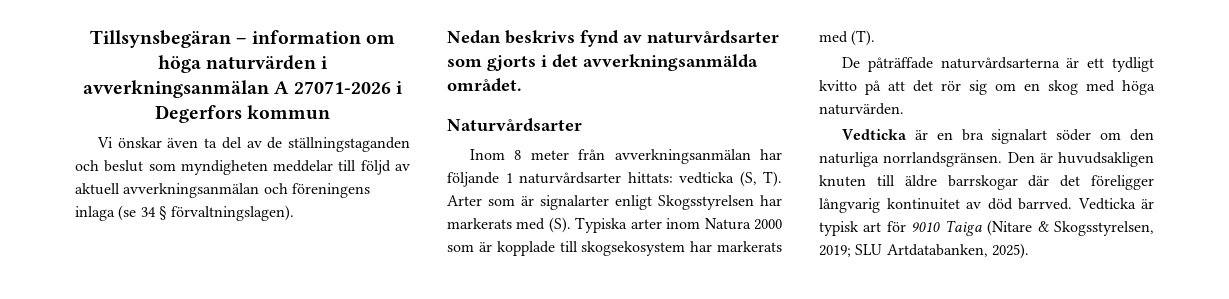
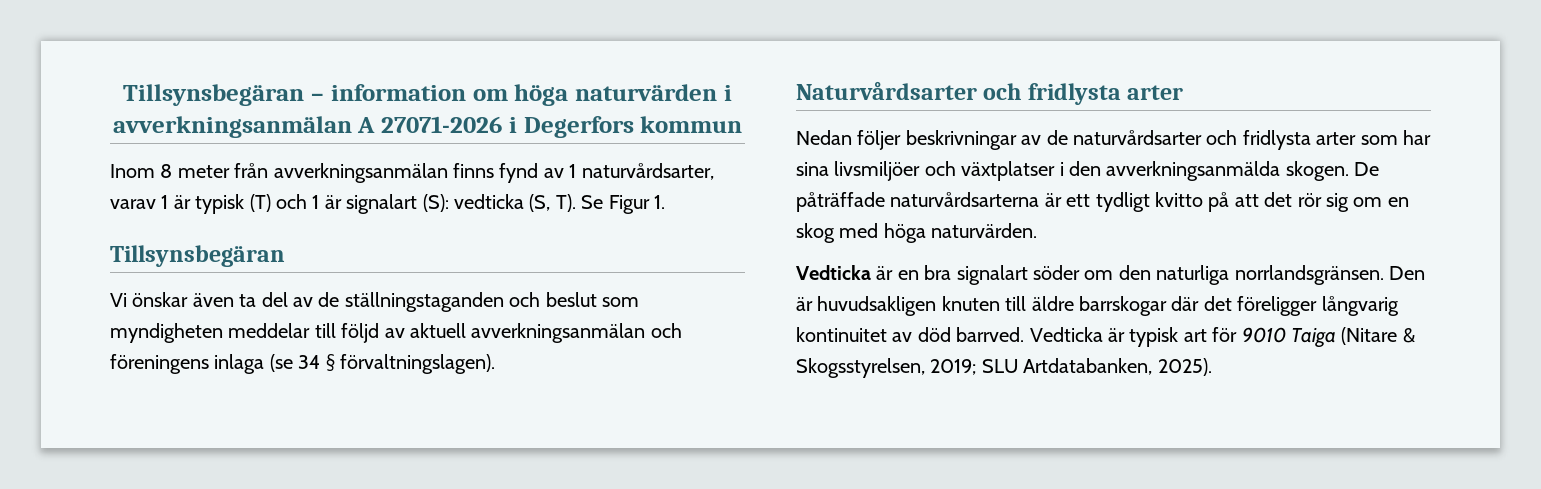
(331, 112) none -> [110,163,714,183] [110,194,665,214] [110,245,285,267] // Inom 8 meter från avverkningsanmälan finns fynd av 1 naturvårdsarter, varav 1 är typisk (T) och 1 är signalart (S): vedticka (S, T). Se Figur 1. // Tillsynsbegäran
[447,30,779,47] [447,54,758,71] [447,78,522,92] [447,118,582,132] [469,149,782,164] [447,171,782,187] [447,195,782,210] [447,217,782,233] [447,241,782,256] [819,30,876,46] Nedan beskrivs fynd av naturvårdsarter som gjorts i det avverkningsanmälda området. // Naturvårdsarter // Inom 8 meter från avverkningsanmälan har följande 1 naturvårdsarter hittats: vedticka (S, T). Arter som är signalarter enligt Skogsstyrelsen har markerats med (S). Typiska arter inom Natura 2000 som är kopplade till skogsekosystem har markerats med (T). // -> [796,81,1184,105] [796,130,1431,150] [796,161,1349,181] Naturvårdsarter och fridlysta arter // Nedan följer beskrivningar av de naturvårdsarter och fridlysta arter som har sina livsmiljöer och växtplatser i den avverkningsanmälda skogen.

